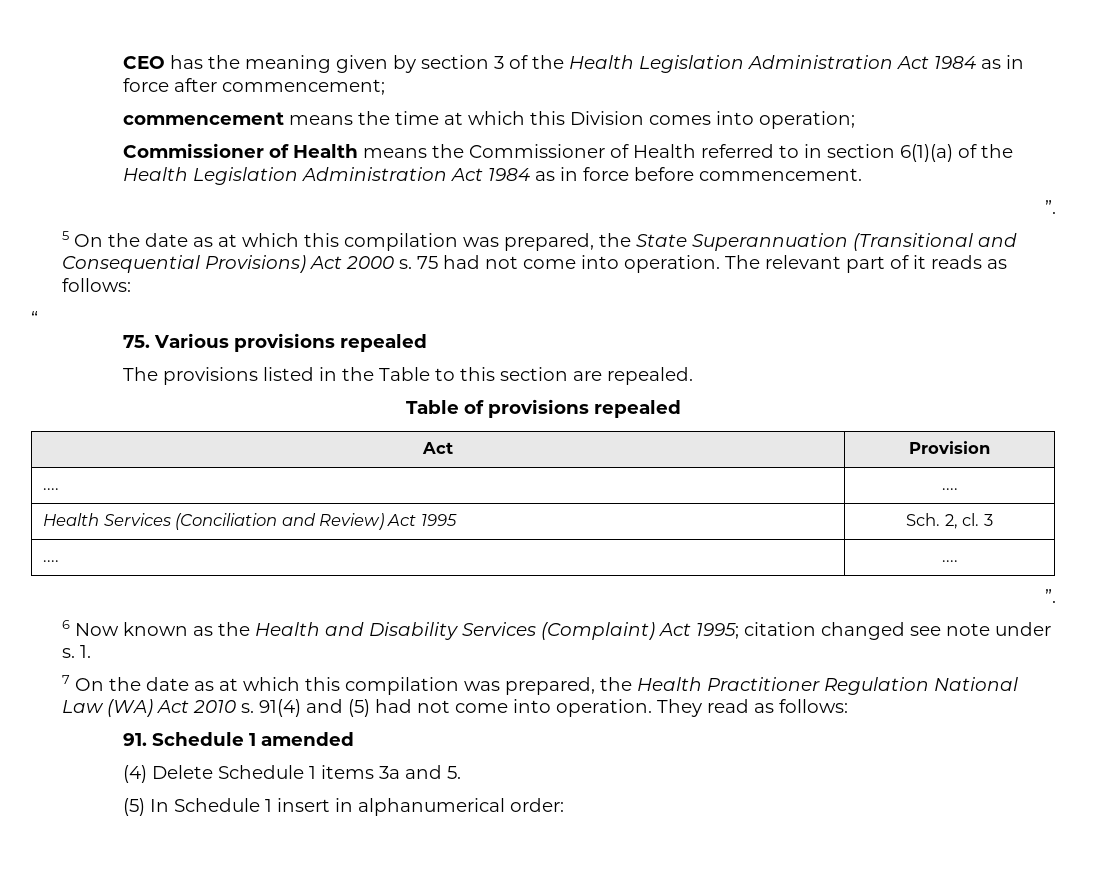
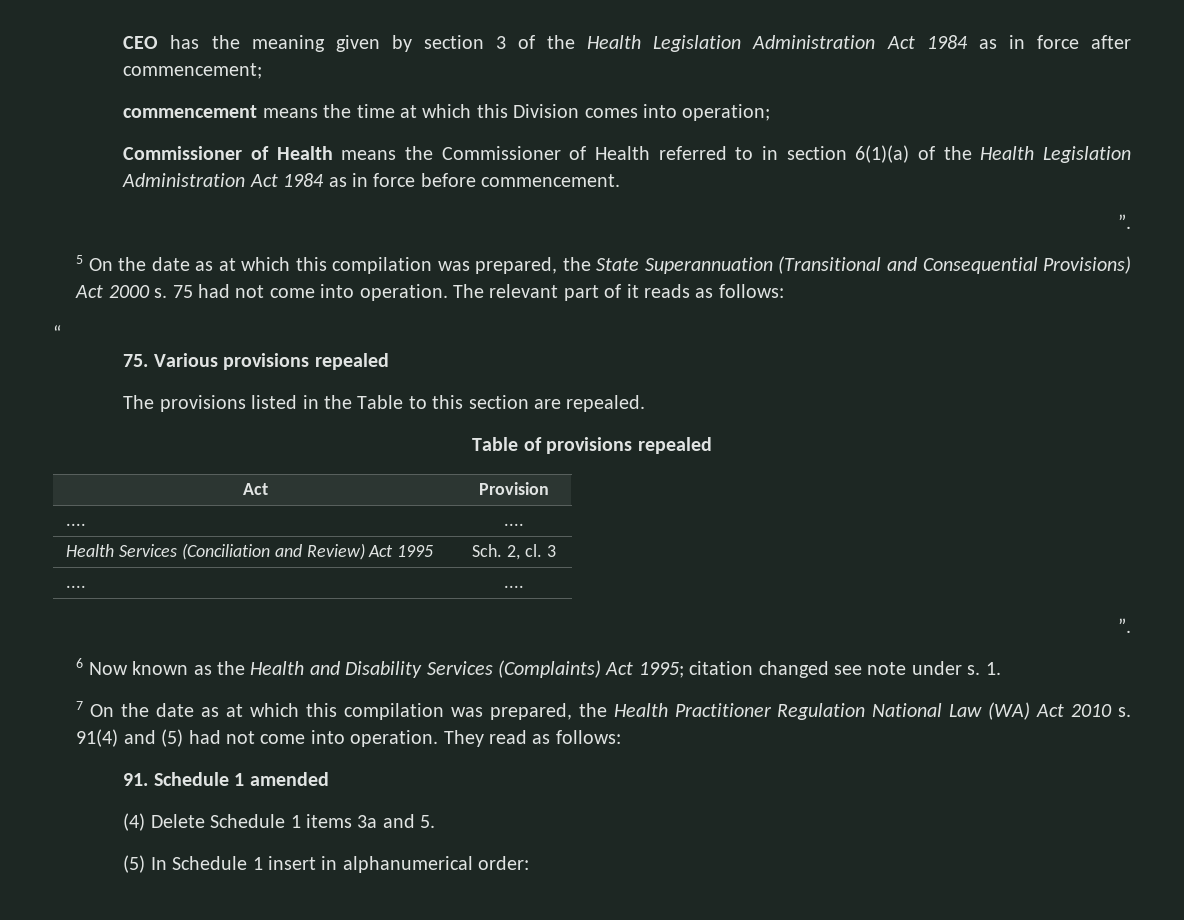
[540,622,655,640] (Complaint) -> [498,660,602,678] (Complaints)

